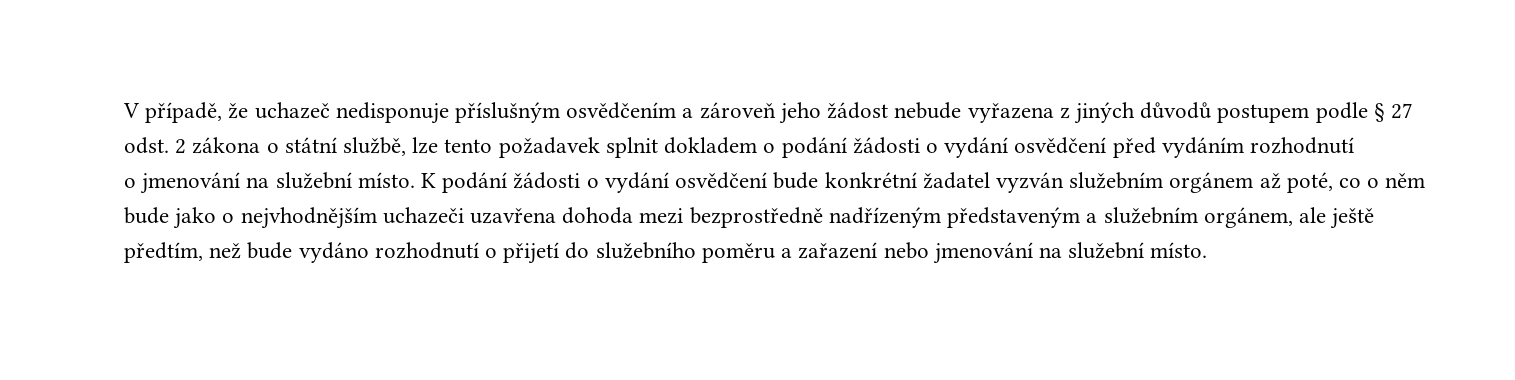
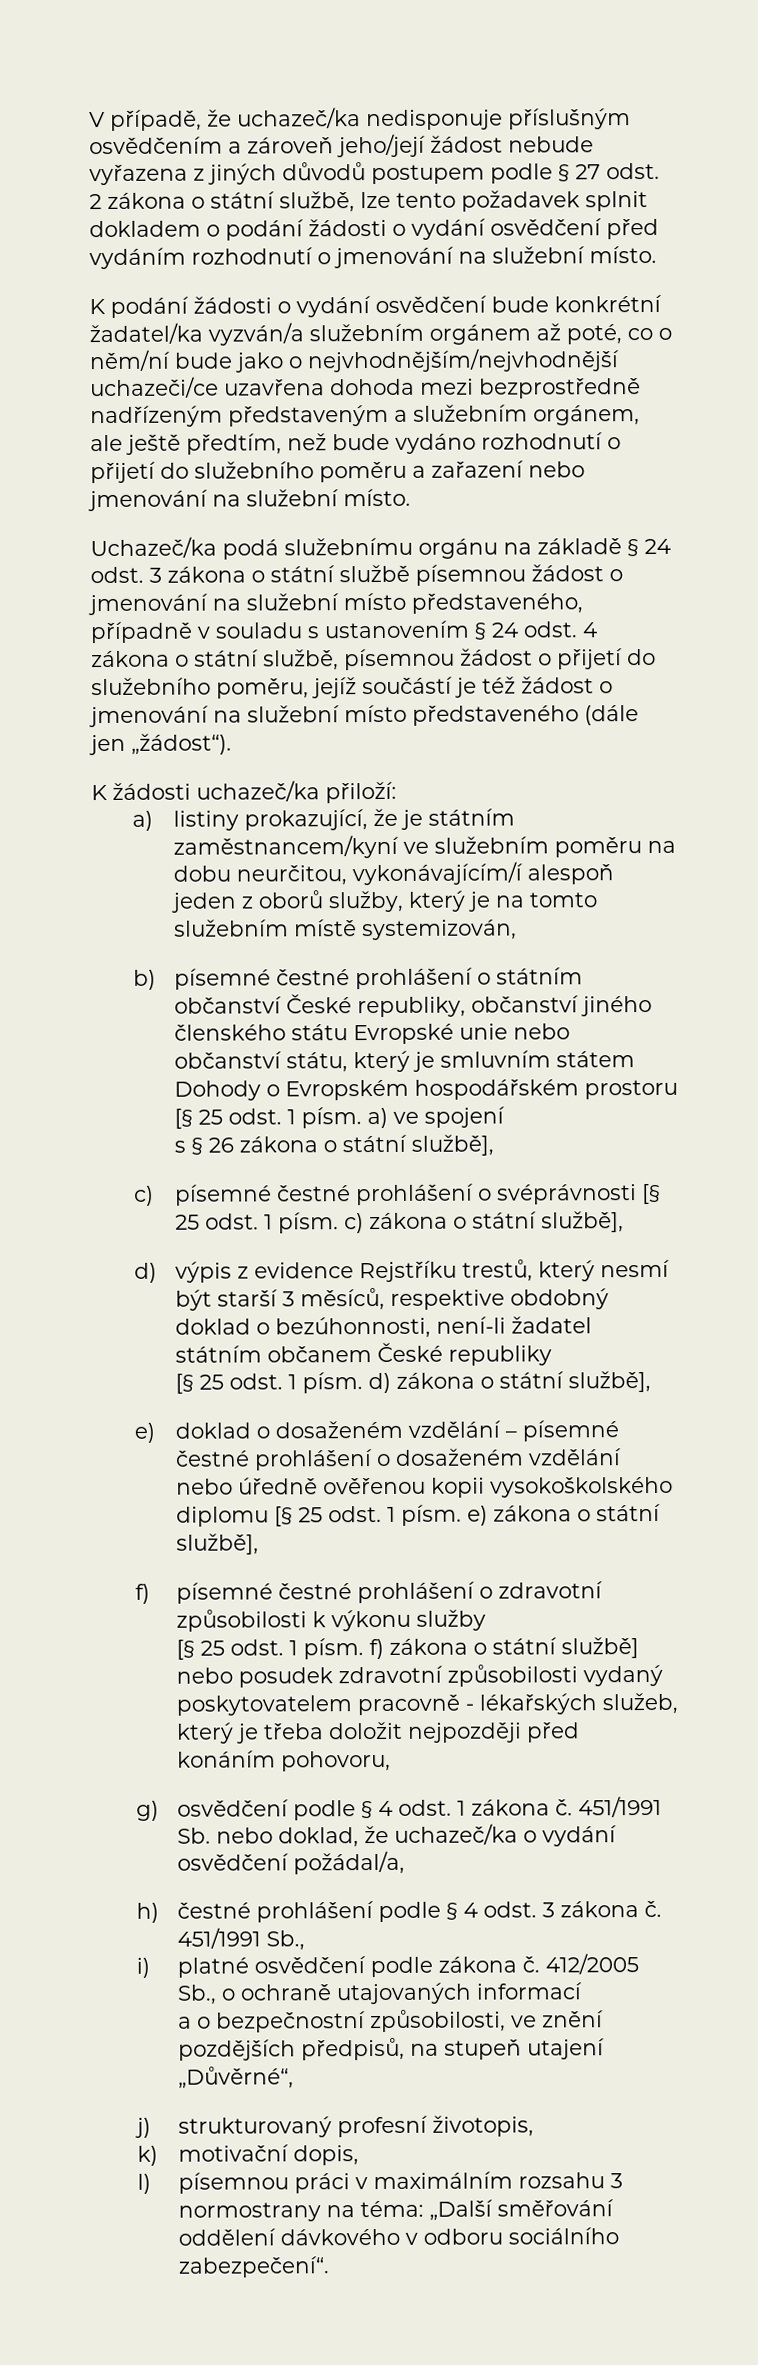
[254,102,330,119] uchazeč -> [237,107,361,129] uchazeč/ka
[778,102,821,124] jeho -> [337,133,426,158] jeho/její
(1354, 145) // -> (313, 256) none
(415, 180) none -> (657, 254) //
[922,172,1064,193] žadatel vyzván -> [89,322,304,346] žadatel/ka vyzván/a
[1385,173,1426,188] něm -> [89,349,171,372] něm/ní
[240,207,464,229] nejvhodnějším uchazeči -> [307,348,620,373] [90,376,219,399] nejvhodnějším/nejvhodnější uchazeči/ce
(1208, 250) none -> [90,536,671,560] [90,564,623,586] [88,592,583,616] [90,620,598,644] [91,648,656,671] [91,676,613,699] [89,704,639,728] [89,733,232,756] [91,780,397,804] [131,808,515,831] [172,834,676,859] [172,861,614,886] [170,890,597,913] [173,919,517,941] [132,967,583,990] [173,994,652,1018] [173,1023,570,1045] [173,1050,635,1073] [173,1079,678,1101] [173,1106,505,1129] [173,1134,494,1156] [133,1183,661,1206] [174,1211,624,1234] [133,1259,670,1283] [174,1287,609,1311] [174,1316,592,1339] [174,1342,552,1366] [174,1371,651,1394] [133,1420,619,1443] [174,1448,622,1471] [175,1476,673,1498] [175,1503,661,1527] [175,1533,259,1555] [134,1581,603,1604] [175,1609,486,1632] [175,1637,639,1660] [175,1664,663,1688] [175,1692,678,1716] [175,1721,580,1744] [176,1750,391,1772] [135,1795,662,1821] [176,1823,617,1848] [176,1850,405,1875] [135,1900,662,1923] [176,1927,305,1951] [135,1953,639,1978] [176,1982,582,2005] [177,2009,604,2033] [177,2037,605,2061] [177,2066,294,2089] [134,2115,534,2138] [136,2144,359,2166] [136,2171,623,2194] [177,2199,614,2222] [177,2227,619,2246] [177,2256,330,2278] // Uchazeč/ka podá služebnímu orgánu na základě § 24 odst. 3 zákona o státní službě písemnou žádost o jmenování na služební místo představeného, případně v souladu s ustanovením § 24 odst. 4 zákona o státní službě, písemnou žádost o přijetí do služebního poměru, jejíž součástí je též žádost o jmenování na služební místo představeného (dále jen „žádost“). // K žádosti uchazeč/ka přiloží: // a) listiny prokazující, že je státním zaměstnancem/kyní ve služebním poměru na dobu neurčitou, vykonávajícím/í alespoň jeden z oborů služby, který je na tomto služebním místě systemizován, // b) písemné čestné prohlášení o státním občanství České republiky, občanství jiného členského státu Evropské unie nebo občanství státu, který je smluvním státem Dohody o Evropském hospodářském prostoru [§ 25 odst. 1 písm. a) ve spojení // s § 26 zákona o státní službě], // c) písemné čestné prohlášení o svéprávnosti [§ 25 odst. 1 písm. c) zákona o státní službě], // d) výpis z evidence Rejstříku trestů, který nesmí být starší 3 měsíců, respektive obdobný doklad o bezúhonnosti, není-li žadatel státním občanem České republiky // [§ 25 odst. 1 písm. d) zákona o státní službě], // e) doklad o dosaženém vzdělání – písemné čestné prohlášení o dosaženém vzdělání nebo úředně ověřenou kopii vysokoškolského diplomu [§ 25 odst. 1 písm. e) zákona o státní službě], // f) písemné čestné prohlášení o zdravotní způsobilosti k výkonu služby // [§ 25 odst. 1 písm. f) zákona o státní službě] nebo posudek zdravotní způsobilosti vydaný poskytovatelem pracovně - lékařských služeb, který je třeba doložit nejpozději před konáním pohovoru, // g) osvědčení podle § 4 odst. 1 zákona č. 451/1991 Sb. nebo doklad, že uchazeč/ka o vydání osvědčení požádal/a, // h) čestné prohlášení podle § 4 odst. 3 zákona č. 451/1991 Sb., // i) platné osvědčení podle zákona č. 412/2005 Sb., o ochraně utajovaných informací // a o bezpečnostní způsobilosti, ve znění pozdějších předpisů, na stupeň utajení „Důvěrné“, // j) strukturovaný profesní životopis, // k) motivační dopis, // l) písemnou práci v maximálním rozsahu 3 normostrany na téma: „Další směřování oddělení dávkového v odboru sociálního zabezpečení“.

